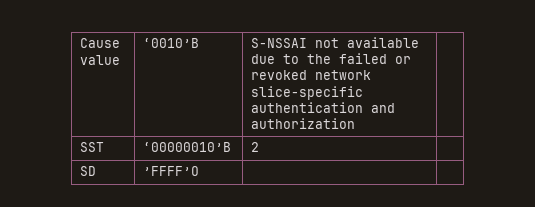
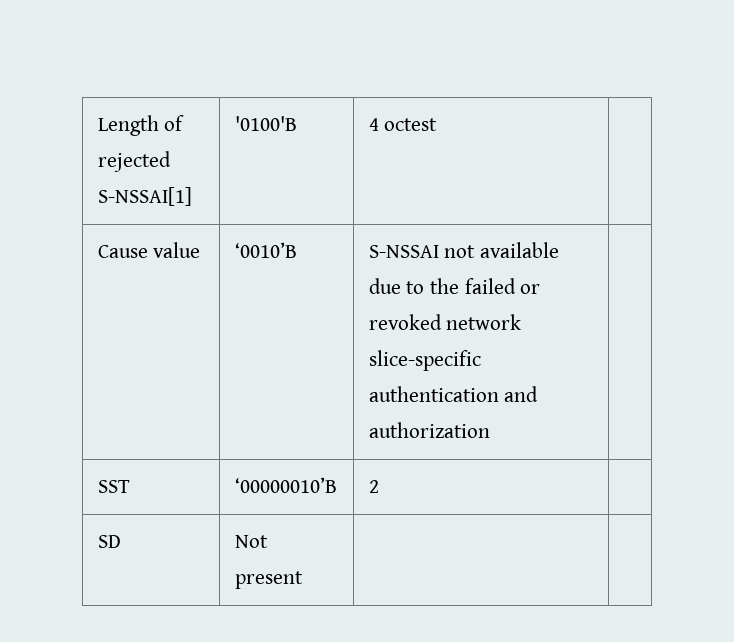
(80, 43) none -> [97,115,185,136] [97,151,171,172] [97,187,192,206] [234,116,297,131] [368,118,438,131] Length of rejected S-NSSAI[1] | '0100'B | 4 octest | //
[143,166,200,176] ’FFFF’O -> [234,535,268,548] [234,571,303,589] Not present

